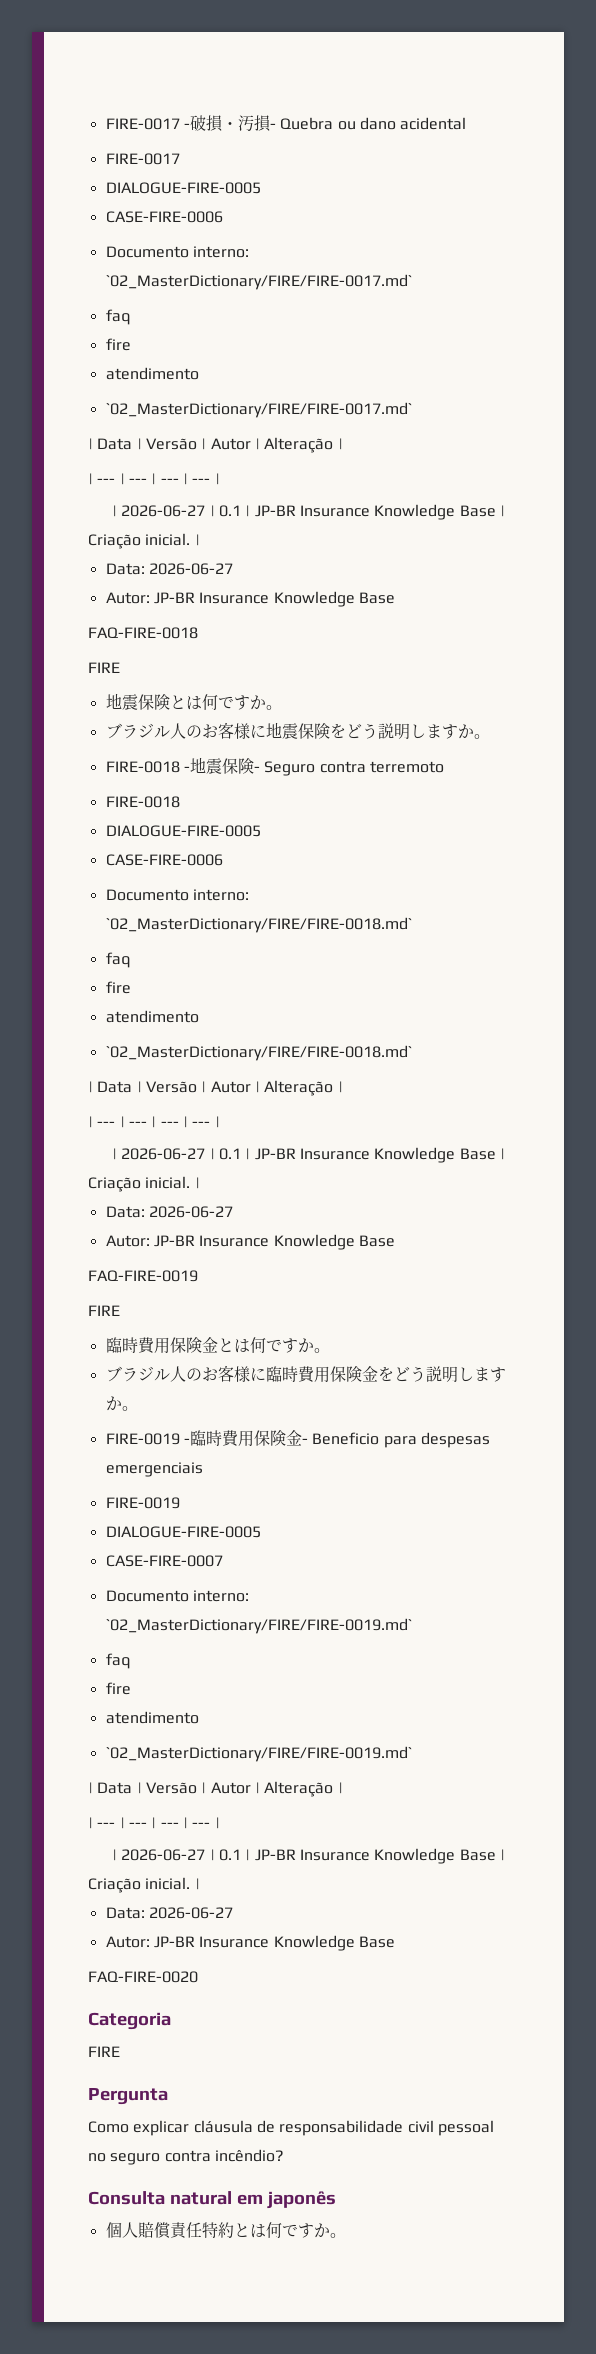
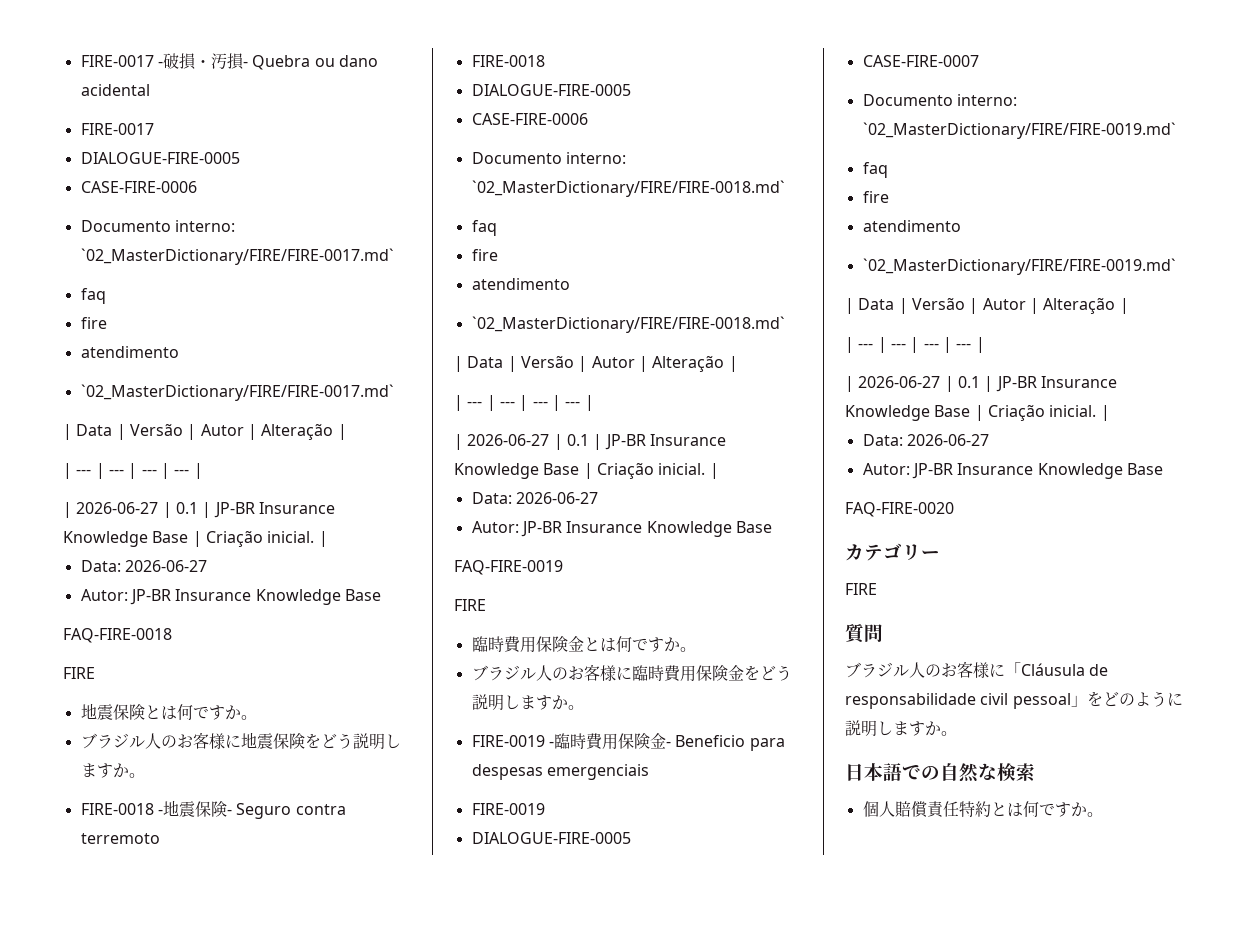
[88,2012,171,2030] [88,2046,120,2057] [88,2088,168,2105] [88,2120,494,2136] [88,2149,284,2165] [88,2191,336,2209] Categoria // FIRE // Pergunta // Como explicar cláusula de responsabilidade civil pessoal no seguro contra incêndio? // Consulta natural em japonês -> [845,543,940,561] [845,583,877,595] [845,624,883,644] [845,661,1109,678] [845,691,1183,709] [845,720,957,737] [845,763,1035,783] カテゴリー // FIRE // 質問 // ブラジル人のお客様に「Cláusula de responsabilidade civil pessoal」をどのように説明しますか。 // 日本語での自然な検索

